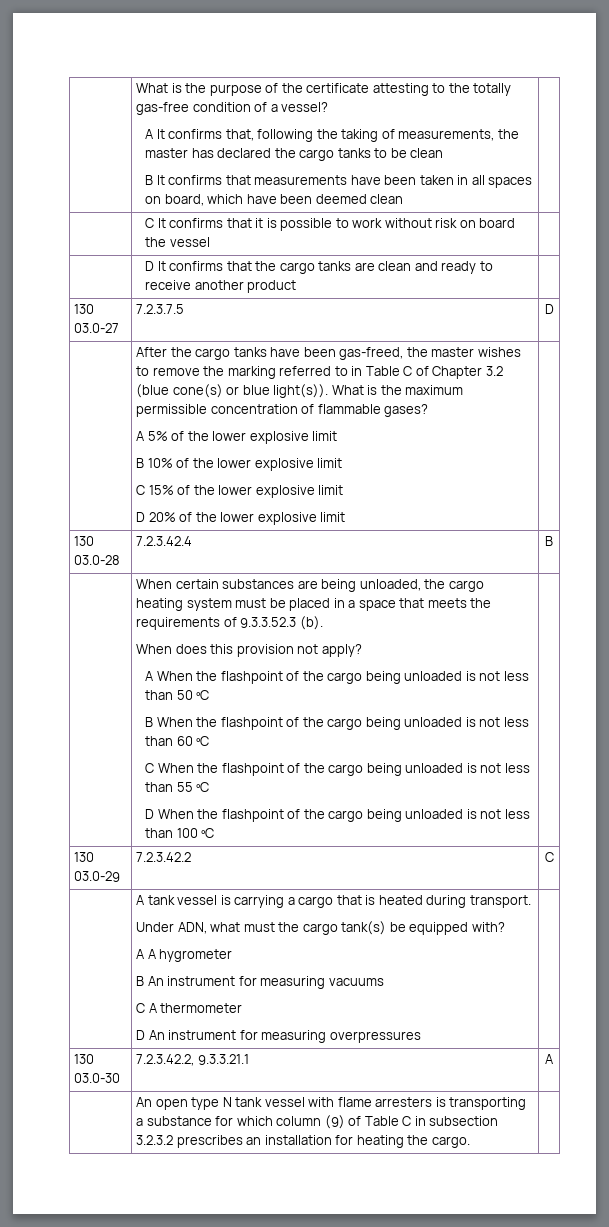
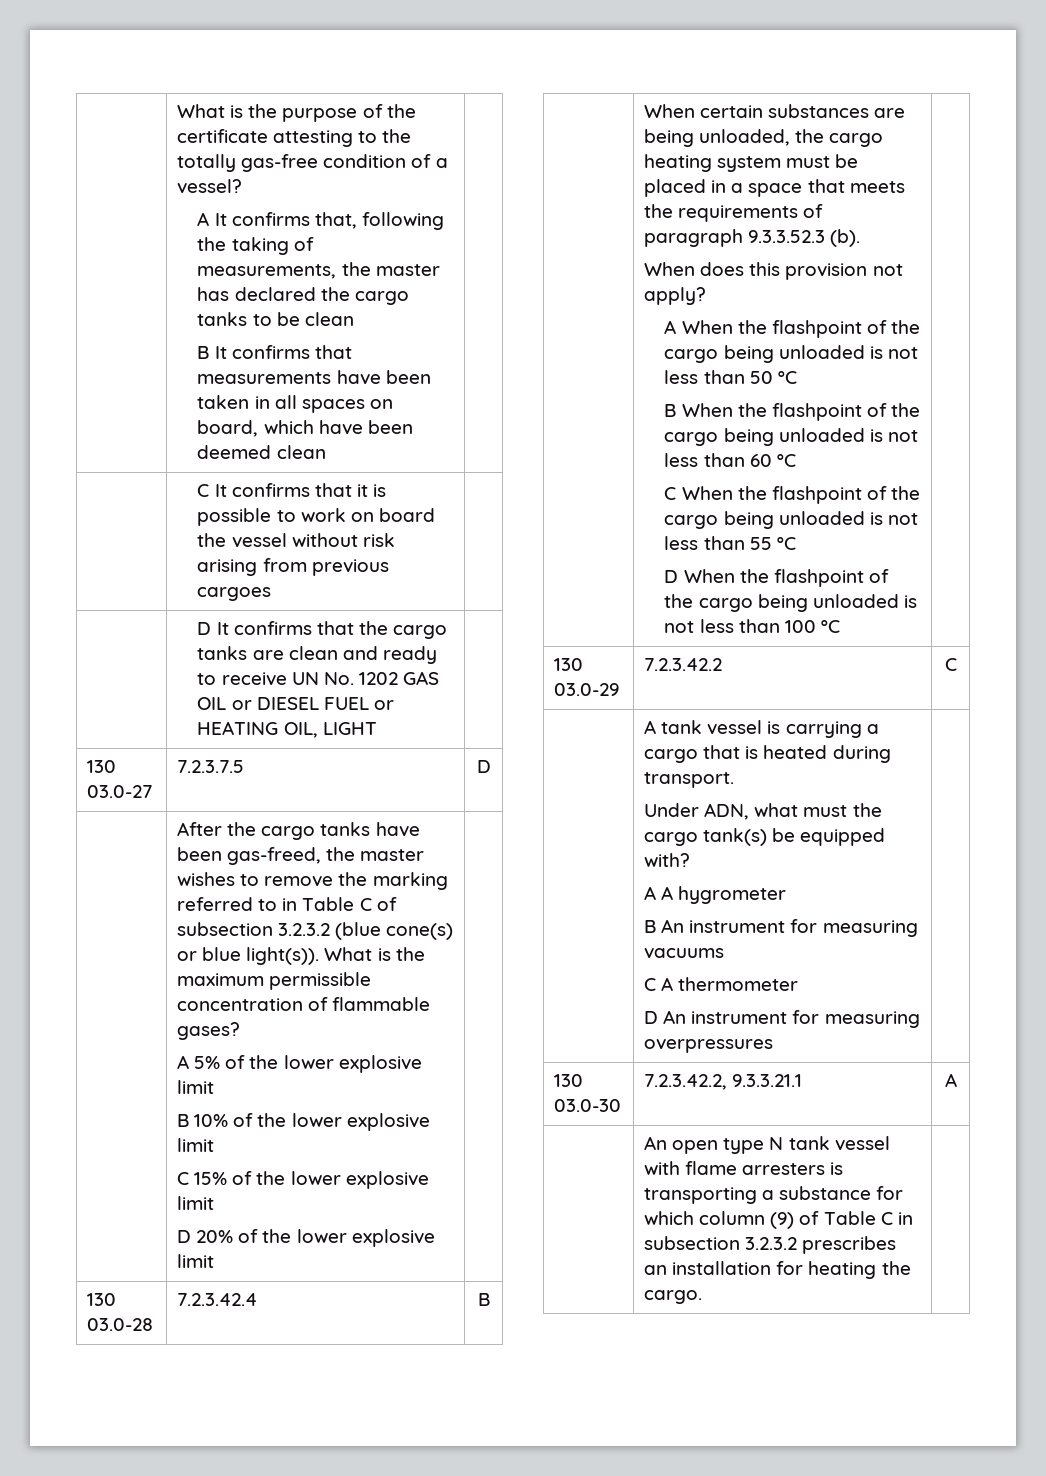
[384,218,458,228] without risk -> (346, 515) none
(210, 242) none -> [291,533,395,547] [197,558,389,576] [197,587,272,601] without risk arising from previous cargoes
[194,280,297,293] another product -> [291,671,440,685] [197,697,394,710] [197,721,377,738] UN No. 1202 GAS OIL or DIESEL FUEL or HEATING OIL, LIGHT
[432,366,503,379] Chapter 3.2 -> [177,922,331,936] subsection 3.2.3.2
(237, 622) none -> [644,229,744,247] paragraph

